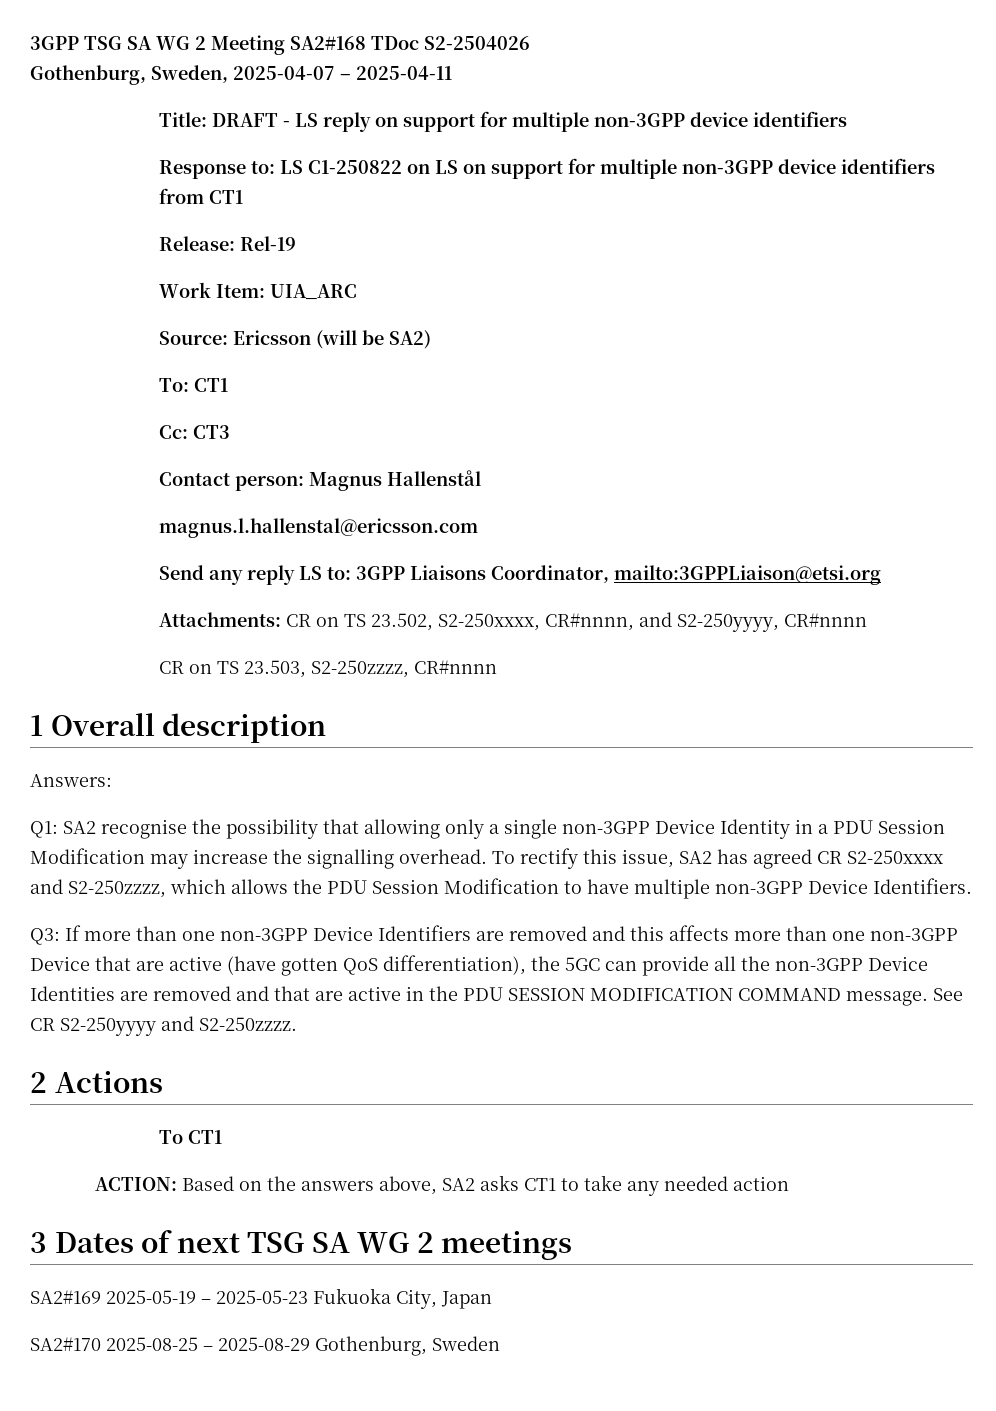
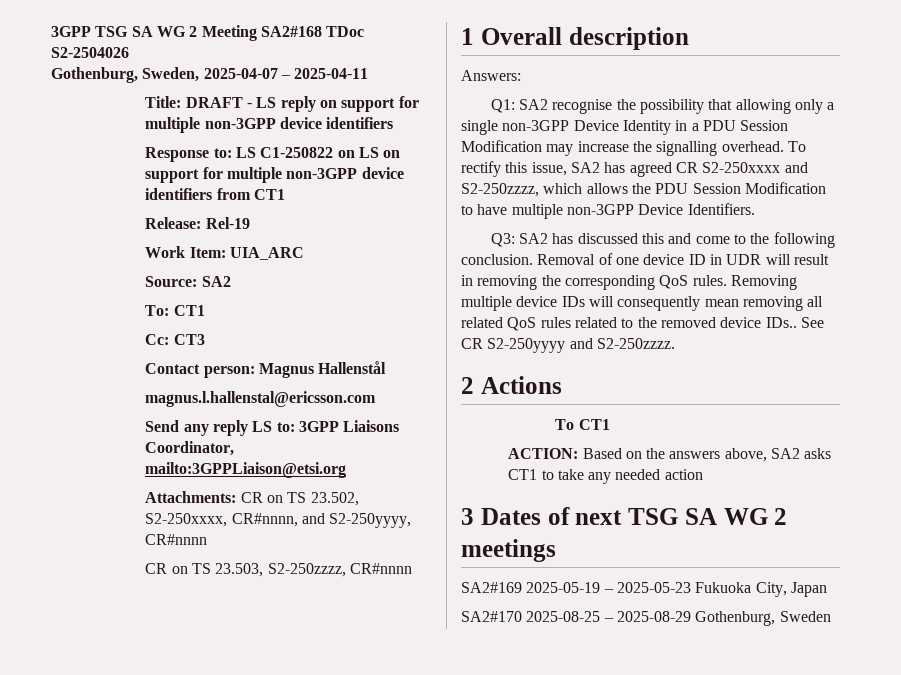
[233,330,432,349] Ericsson (will be SA2) -> [201,276,231,287] SA2
[65,925,958,941] [30,955,928,976] [30,986,928,1006] If more than one non-3GPP Device Identifiers are removed and this affects more than one non-3GPP Device that are active (have gotten QoS differentiation), the 5GC can provide all the non-3GPP Device Identities are removed and that are active in the PDU SESSION MODIFICATION COMMAND message. -> [518,232,835,248] [461,253,829,265] [461,275,797,290] [461,296,824,311] [461,317,797,331] SA2 has discussed this and come to the following conclusion. Removal of one device ID in UDR will result in removing the corresponding QoS rules. Removing multiple device IDs will consequently mean removing all related QoS rules related to the removed device IDs..

